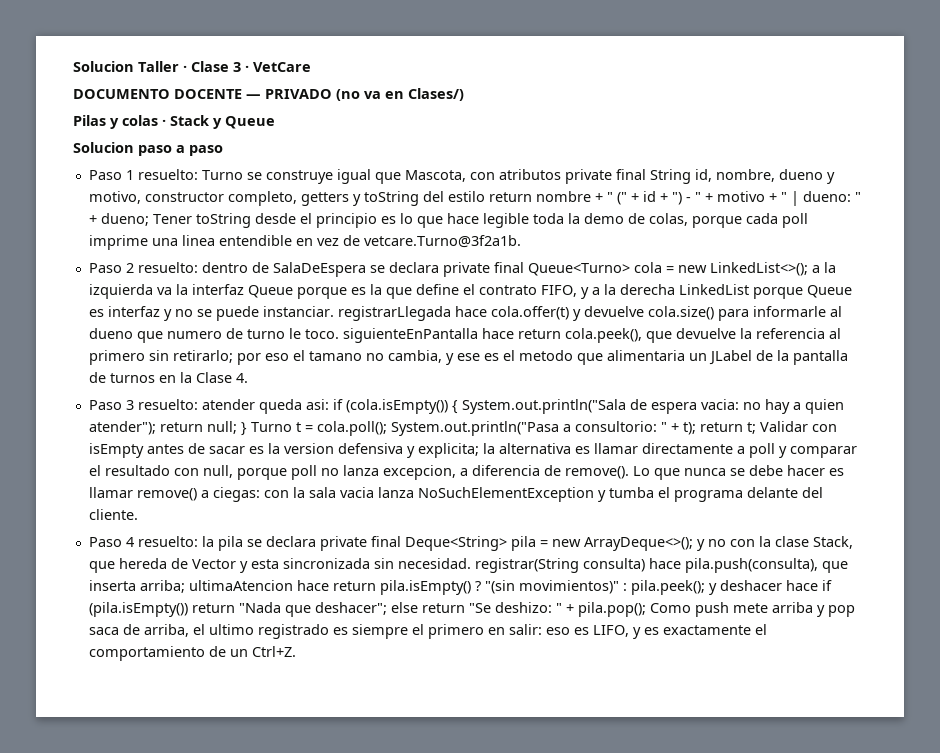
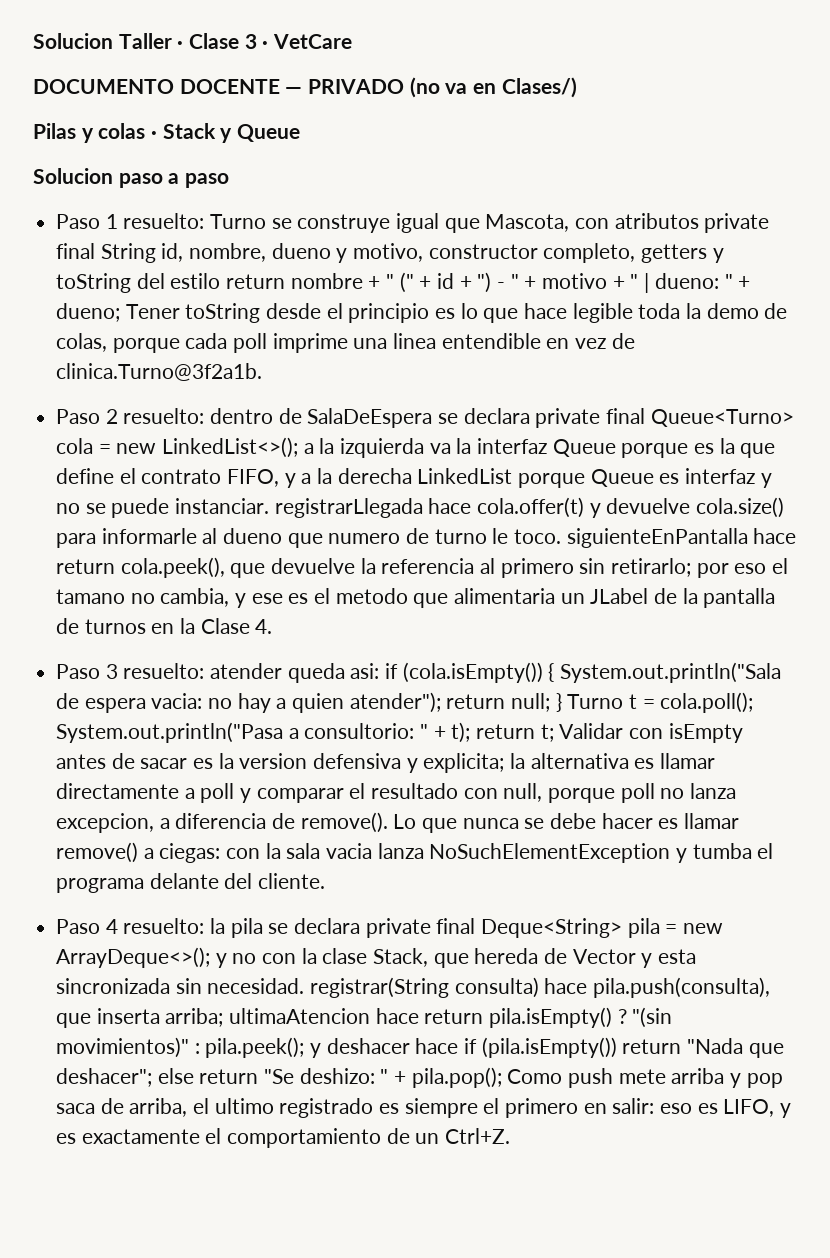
[363,235,521,248] vetcare.Turno@3f2a1b. -> [56,363,263,381] clinica.Turno@3f2a1b.

